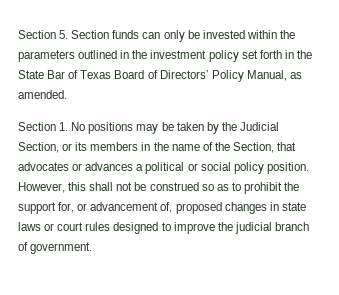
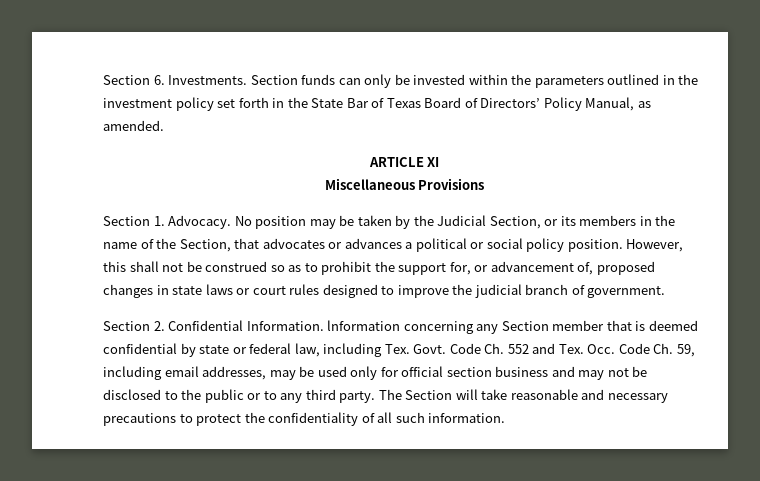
[18,30,69,39] Section 5. -> [103,75,248,85] Section 6. Investments.
(67, 94) none -> [368,157,440,167] [324,178,485,190] // ARTICLE XI // Miscellaneous Provisions
[71,122,134,134] No positions -> [168,215,307,229] Advocacy. No position
(93, 248) none -> [103,320,698,334] [103,343,695,357] [103,366,648,380] [103,389,668,403] [103,412,506,426] // Section 2. Confidential Information. lnformation concerning any Section member that is deemed confidential by state or federal law, including Tex. Govt. Code Ch. 552 and Tex. Occ. Code Ch. 59, including email addresses, may be used only for official section business and may not be disclosed to the public or to any third party. The Section will take reasonable and necessary precautions to protect the confidentiality of all such information.

